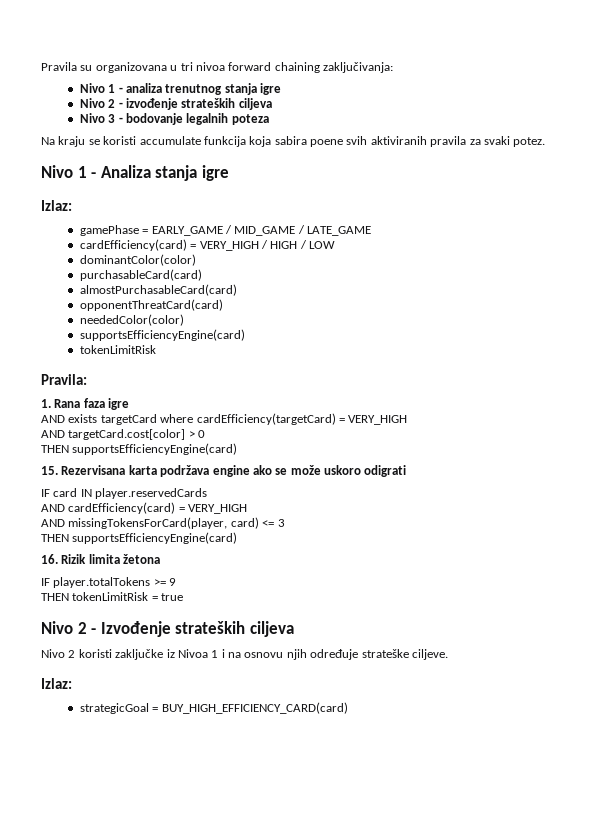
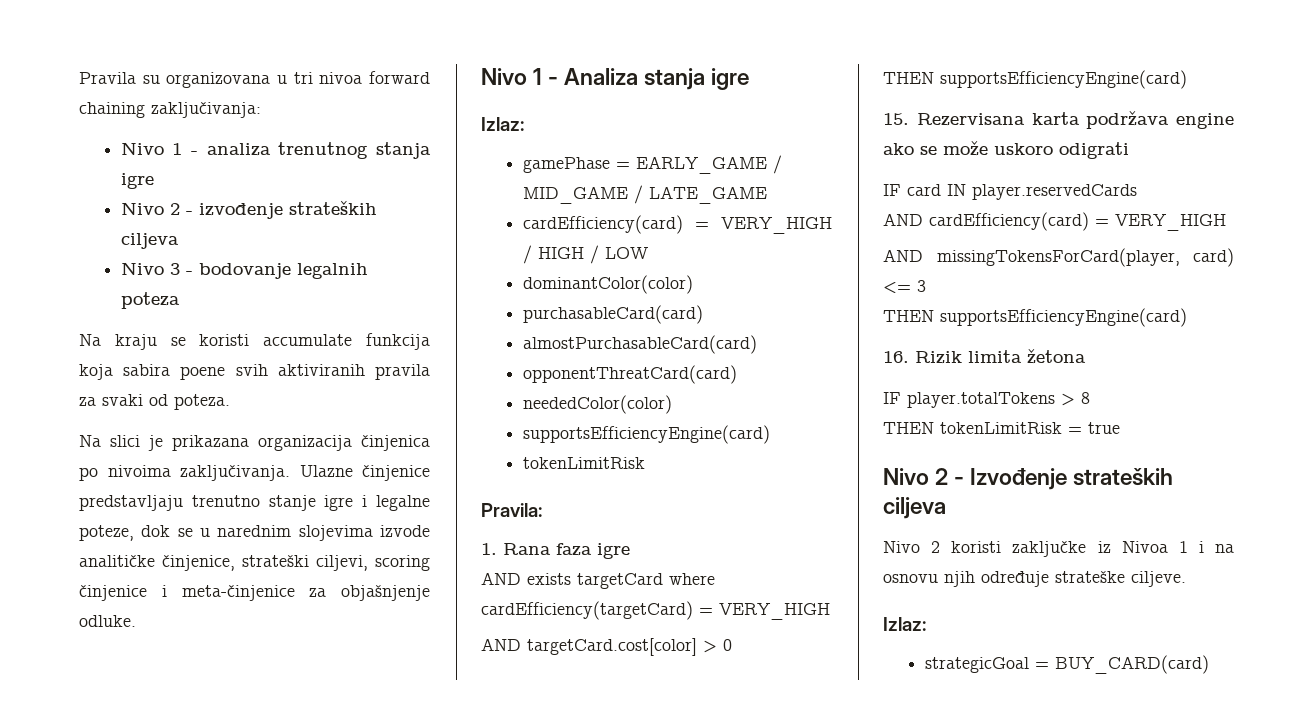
[513,137,546,147] potez. -> [149,394,230,410] [79,435,430,451] [79,465,430,481] [79,495,431,511] [79,525,430,541] [79,555,430,571] [79,585,430,601] [79,615,136,627] od poteza. // Na slici je prikazana organizacija činjenica po nivoima zaključivanja. Ulazne činjenice predstavljaju trenutno stanje igre i legalne poteze, dok se u narednim slojevima izvode analitičke činjenice, strateški ciljevi, scoring činjenice i meta-činjenice za objašnjenje odluke.
[153,578,177,586] >= 9 -> [1061,392,1090,406] > 8
[161,702,348,714] BUY_HIGH_EFFICIENCY_CARD(card) -> [1054,655,1209,674] BUY_CARD(card)

